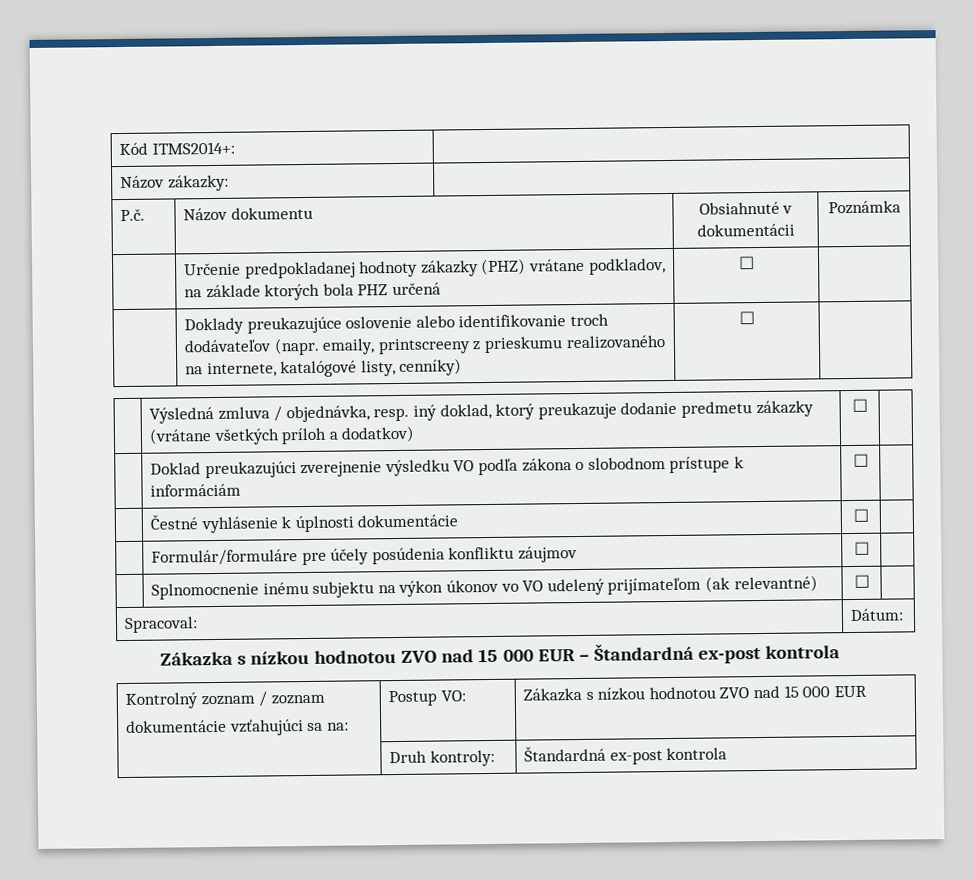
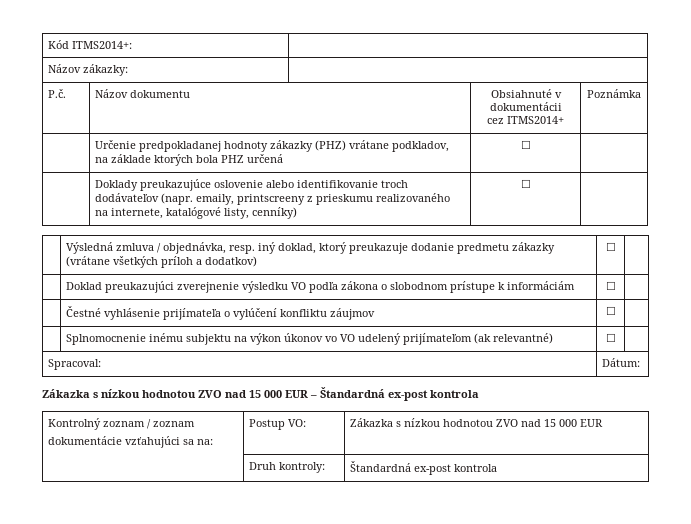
(795, 230) none -> [487,116,564,124] // cez ITMS2014+
[281,514,459,533] [852,508,869,522] [151,547,445,566] k úplnosti dokumentácie | ☐ | // | Formulár/formuláre pre účely posúdenia -> [163,308,278,320] prijímateľa o vylúčení

